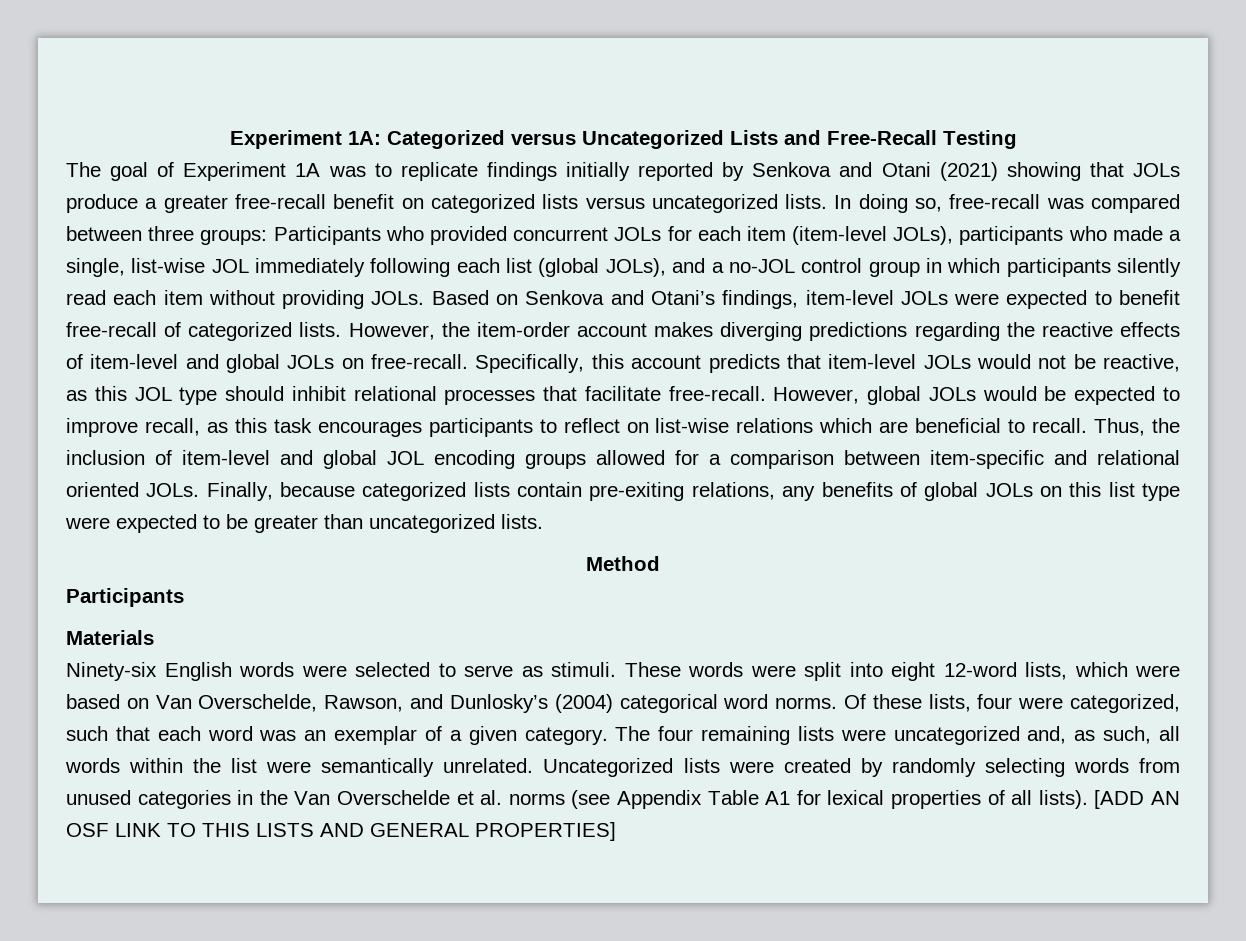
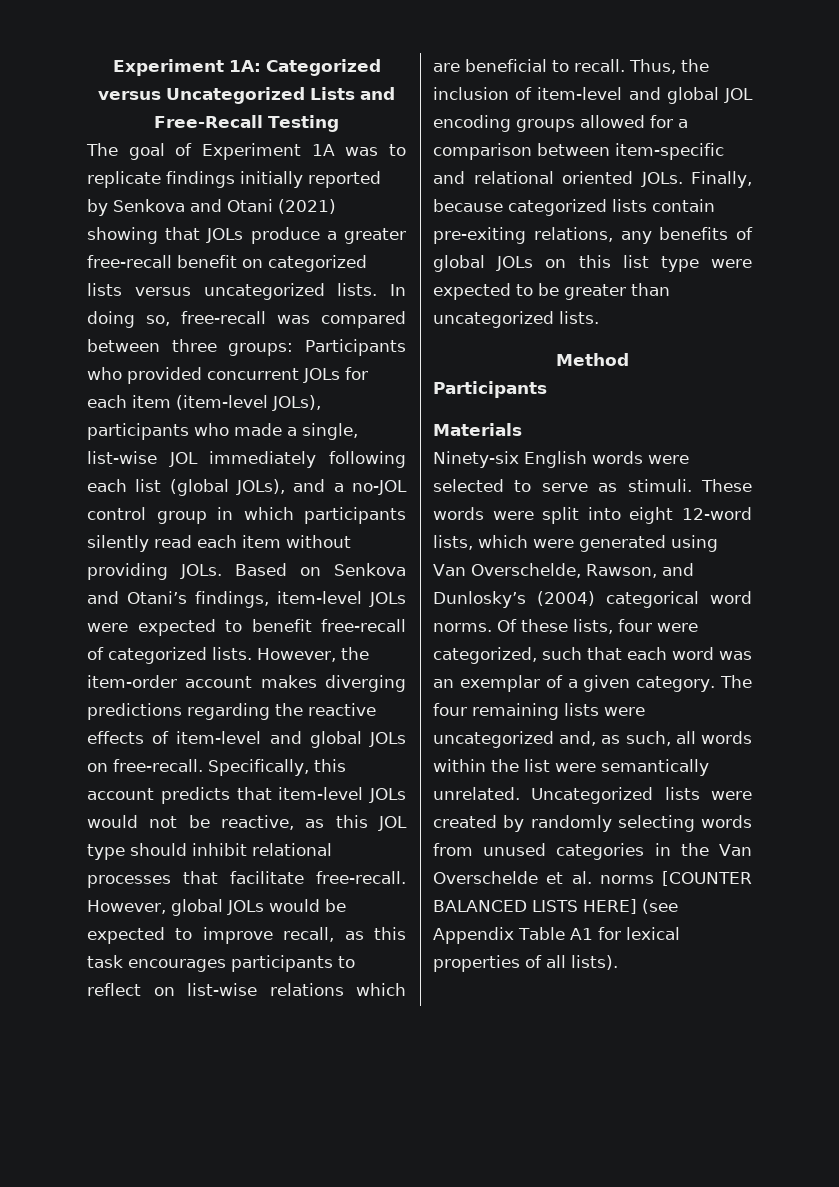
[66,694,149,709] based on -> [579,535,718,552] generated using
(565, 799) none -> [662,871,752,886] [433,899,637,914] [COUNTER BALANCED LISTS HERE]
[1094,790,1181,809] [66,822,616,841] [ADD AN OSF LINK TO THIS LISTS AND GENERAL PROPERTIES] -> (618, 962) none

